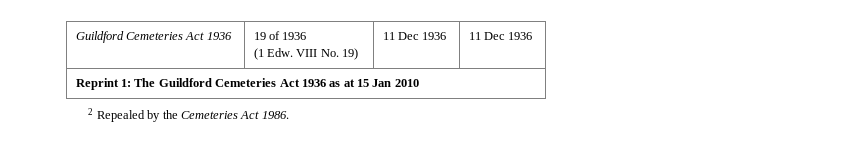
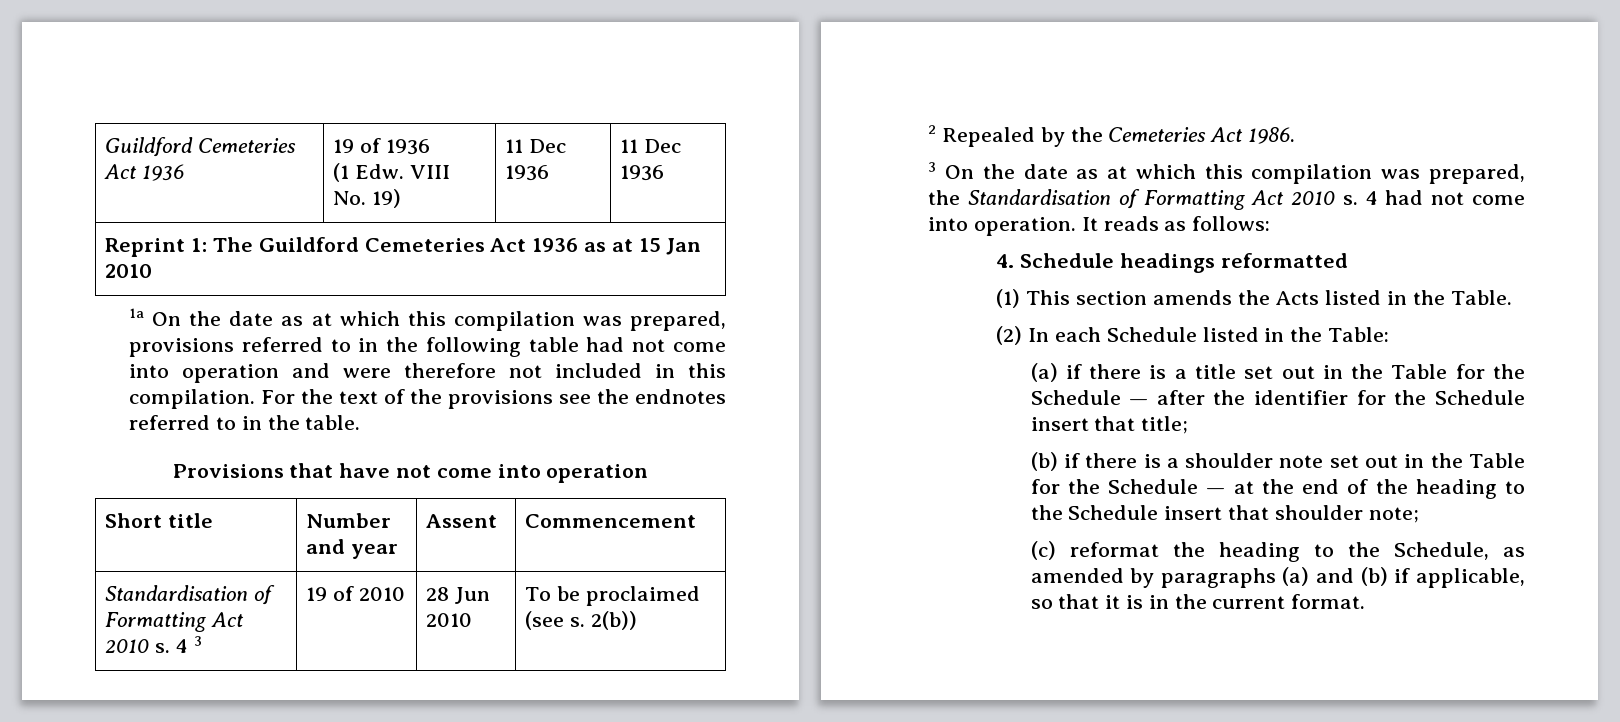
(419, 83) none -> [129,308,726,331] [129,337,727,357] [129,363,726,383] [129,389,726,409] [129,415,361,430] [172,463,649,483] [105,513,214,528] [306,513,392,528] [306,539,399,559] [426,514,498,528] [525,514,697,528] [105,585,276,605] [105,612,245,632] [105,636,202,653] [306,586,405,601] [426,587,491,604] [426,613,473,627] [525,586,700,606] [525,611,637,630] // 1a On the date as at which this compilation was prepared, provisions referred to in the following table had not come into operation and were therefore not included in this compilation. For the text of the provisions see the endnotes referred to in the table. // Provisions that have not come into operation // Short title | Number and year | Assent | Commencement // Standardisation of Formatting Act 2010 s. 4 3 | 19 of 2010 | 28 Jun 2010 | To be proclaimed (see s. 2(b))
(289, 115) none -> [928,162,1525,184] [928,189,1525,210] [928,216,1271,236] [996,253,1348,273] [996,289,1512,308] [996,326,1390,345] [1030,363,1525,382] [1030,390,1525,405] [1030,416,1189,434] [1030,452,1526,471] [1030,479,1525,499] [1030,505,1419,523] [1030,541,1525,562] [1030,567,1525,588] [1030,594,1366,609] // 3 On the date as at which this compilation was prepared, the Standardisation of Formatting Act 2010 s. 4 had not come into operation. It reads as follows: // 4. Schedule headings reformatted // (1) This section amends the Acts listed in the Table. // (2) In each Schedule listed in the Table: // (a) if there is a title set out in the Table for the Schedule — after the identifier for the Schedule insert that title; // (b) if there is a shoulder note set out in the Table for the Schedule — at the end of the heading to the Schedule insert that shoulder note; // (c) reformat the heading to the Schedule, as amended by paragraphs (a) and (b) if applicable, so that it is in the current format.

